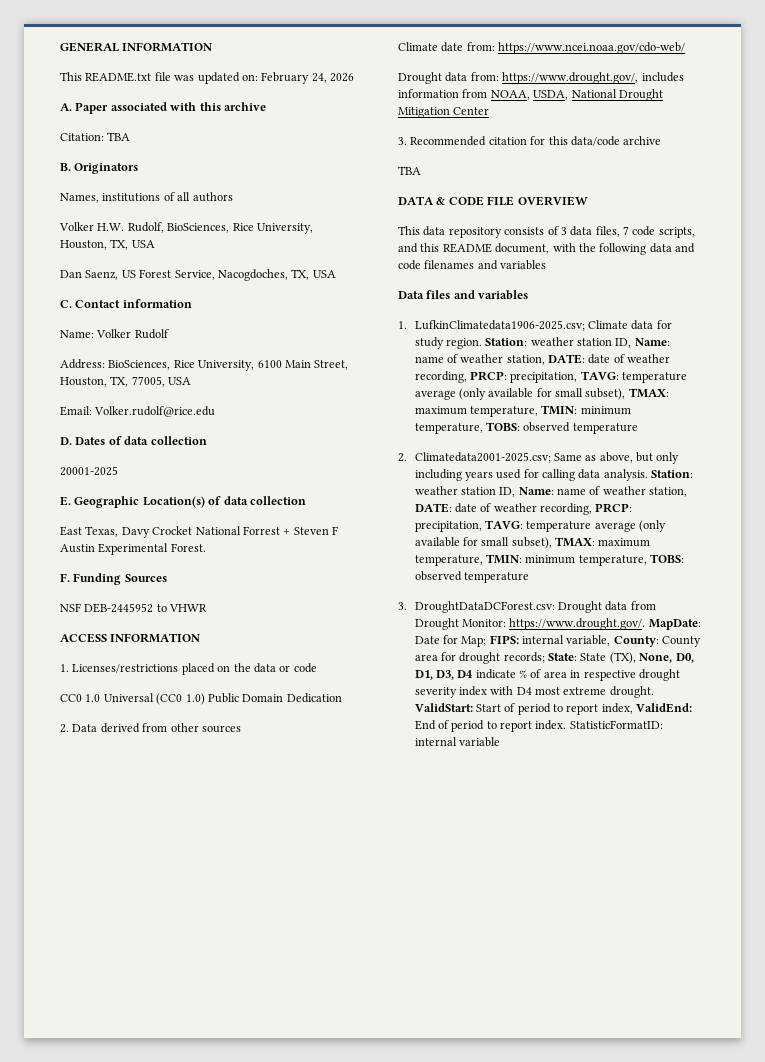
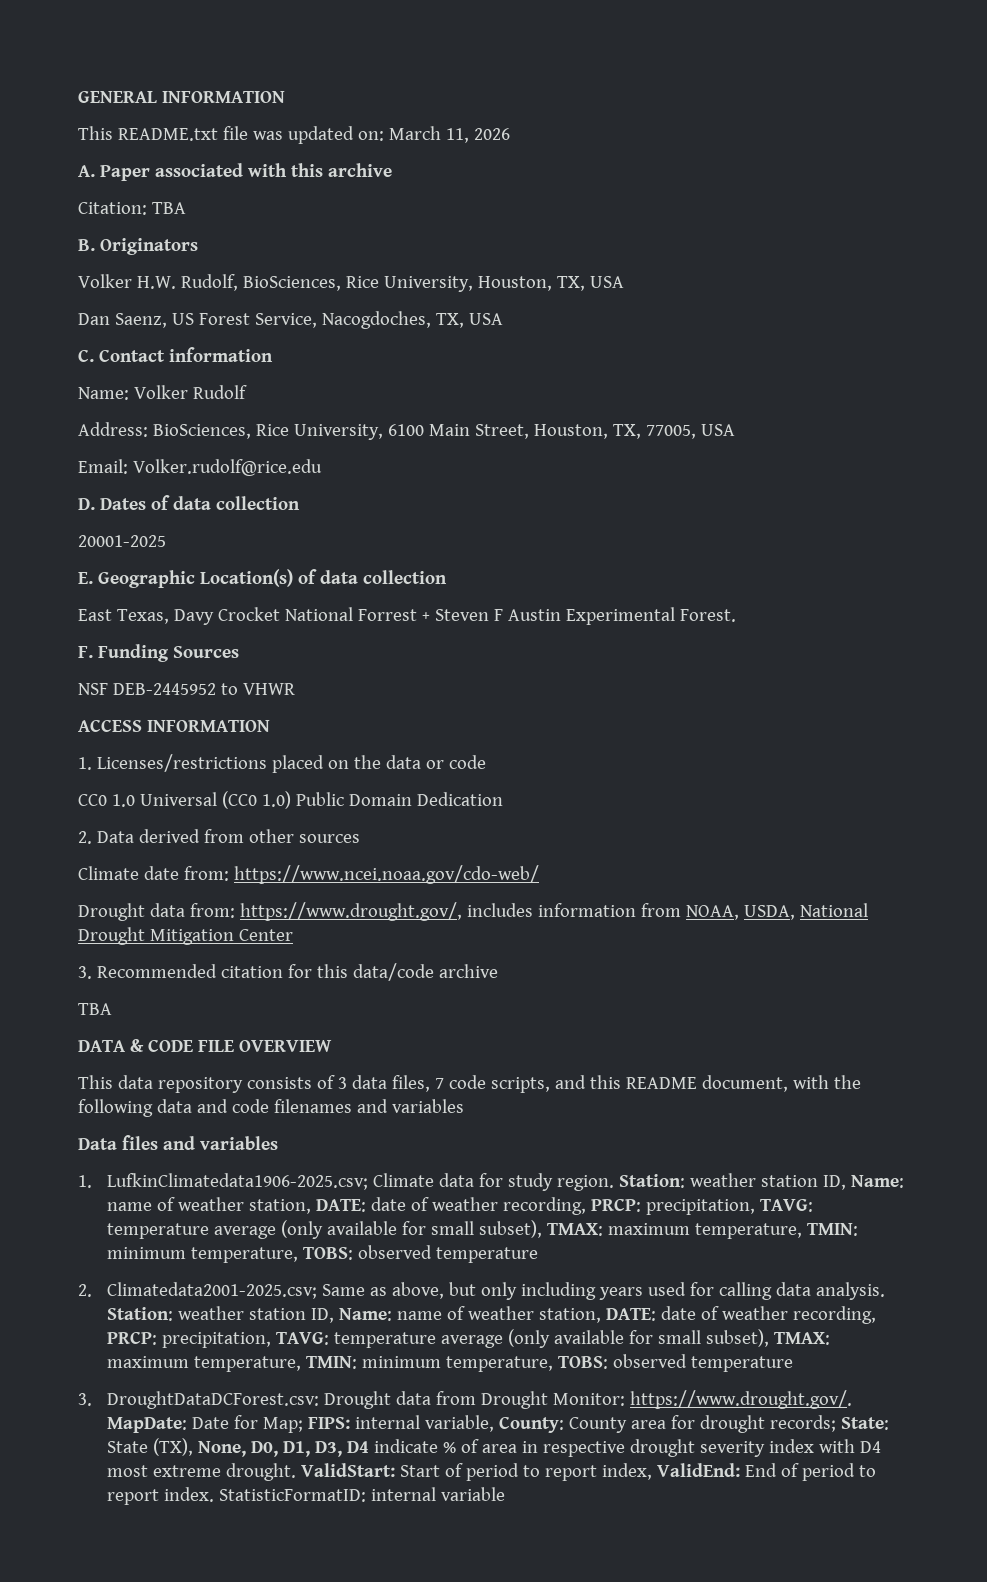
[261,72,327,84] February 24, -> [388,126,469,143] March 11,
[60,192,233,203] // Names, institutions of all authors -> (198, 246) none

